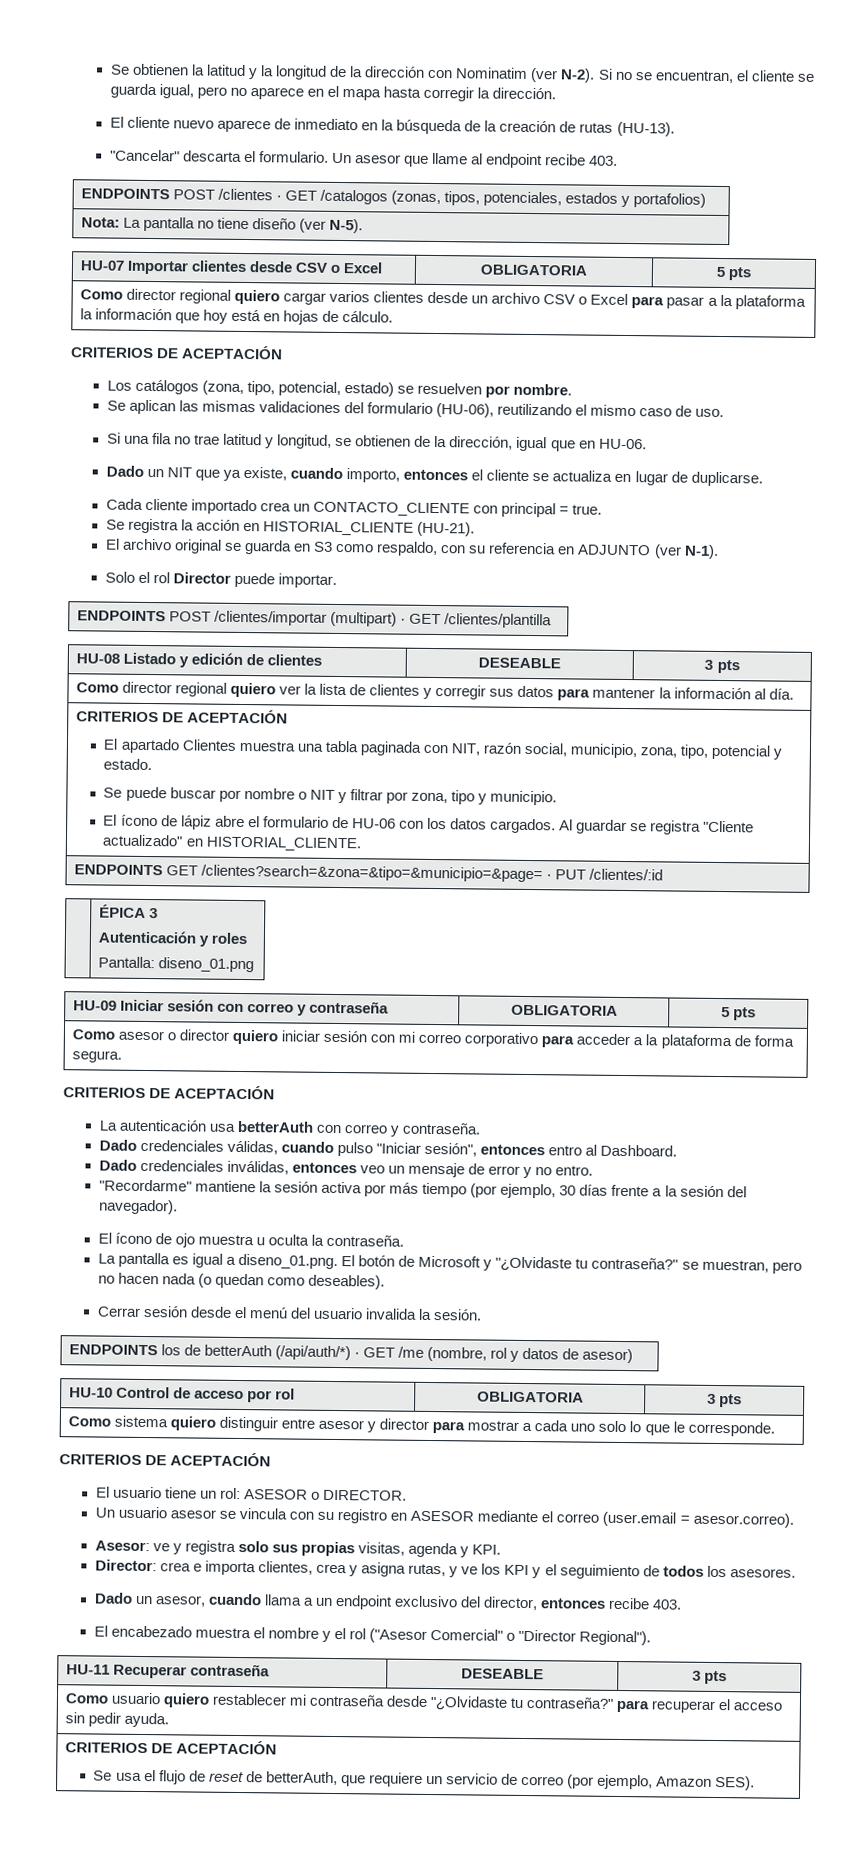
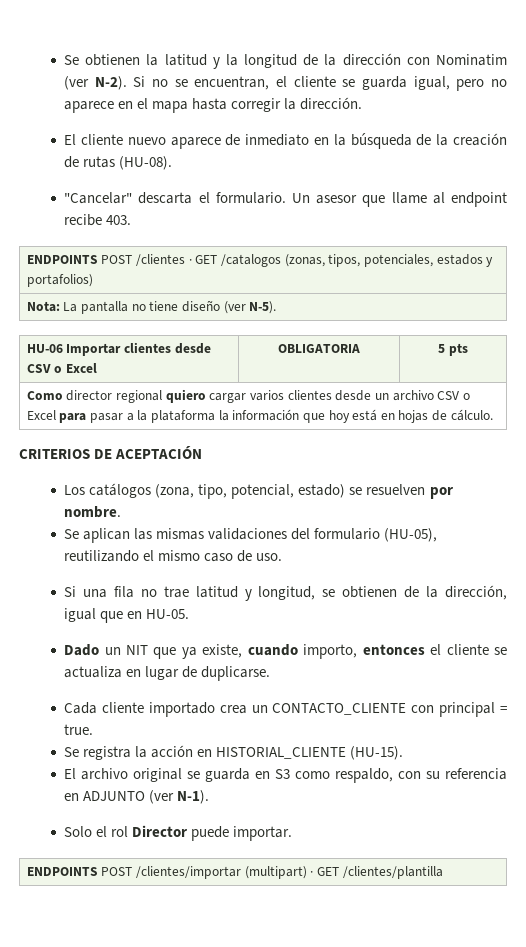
[616,121,675,137] (HU-13). -> [119,156,173,170] (HU-08).
[79,260,125,271] HU-07 -> [26,344,63,353] HU-06
[436,403,495,418] (HU-06), -> [384,528,438,542] (HU-05),
[598,438,647,450] HU-06. -> [146,609,190,619] HU-05.
[417,521,476,537] (HU-21). -> [350,746,404,760] (HU-15).
[75,652,323,668] [478,657,561,669] [704,659,740,674] [75,681,794,701] [75,709,288,724] [103,738,783,760] [103,758,153,771] [103,786,558,806] [103,814,755,835] [102,834,361,852] [73,864,664,883] [98,904,158,919] [97,930,247,947] [97,956,254,973] [72,999,390,1016] [510,1004,618,1016] [720,1007,757,1021] [71,1029,794,1050] [71,1050,122,1063] [63,1085,276,1100] [98,1119,482,1137] [98,1139,678,1157] [98,1159,594,1179] [98,1179,747,1199] [98,1199,178,1215] [97,1232,405,1248] [97,1252,802,1274] [97,1272,386,1290] [96,1305,483,1321] [68,1344,634,1364] [68,1386,296,1403] [476,1391,584,1403] [706,1393,743,1408] [67,1415,775,1437] [59,1452,272,1467] [95,1486,408,1501] [94,1506,794,1528] [94,1540,502,1558] [94,1559,796,1580] [93,1592,683,1611] [93,1625,652,1646] [65,1663,270,1679] [461,1668,544,1680] [691,1670,728,1685] [64,1692,783,1714] [64,1712,169,1728] [64,1740,277,1755] [93,1770,756,1791] // HU-08 Listado y edición de clientes | DESEABLE | 3 pts // Como director regional quiero ver la lista de clientes y corregir sus datos para mantener la información al día. // CRITERIOS DE ACEPTACIÓN // El apartado Clientes muestra una tabla paginada con NIT, razón social, municipio, zona, tipo, potencial y estado. // Se puede buscar por nombre o NIT y filtrar por zona, tipo y municipio. // El ícono de lápiz abre el formulario de HU-06 con los datos cargados. Al guardar se registra "Cliente actualizado" en HISTORIAL_CLIENTE. // ENDPOINTS GET /clientes?search=&zona=&tipo=&municipio=&page= · PUT /clientes/:id // | ÉPICA 3 // Autenticación y roles // Pantalla: diseno_01.png // HU-09 Iniciar sesión con correo y contraseña | OBLIGATORIA | 5 pts // Como asesor o director quiero iniciar sesión con mi correo corporativo para acceder a la plataforma de forma segura. // CRITERIOS DE ACEPTACIÓN // La autenticación usa betterAuth con correo y contraseña. // Dado credenciales válidas, cuando pulso "Iniciar sesión", entonces entro al Dashboard. // Dado credenciales inválidas, entonces veo un mensaje de error y no entro. // "Recordarme" mantiene la sesión activa por más tiempo (por ejemplo, 30 días frente a la sesión del navegador). // El ícono de ojo muestra u oculta la contraseña. // La pantalla es igual a diseno_01.png. El botón de Microsoft y "¿Olvidaste tu contraseña?" se muestran, pero no hacen nada (o quedan como deseables). // Cerrar sesión desde el menú del usuario invalida la sesión. // ENDPOINTS los de betterAuth (/api/auth/*) · GET /me (nombre, rol y datos de asesor) // HU-10 Control de acceso por rol | OBLIGATORIA | 3 pts // Como sistema quiero distinguir entre asesor y director para mostrar a cada uno solo lo que le corresponde. // CRITERIOS DE ACEPTACIÓN // El usuario tiene un rol: ASESOR o DIRECTOR. // Un usuario asesor se vincula con su registro en ASESOR mediante el correo (user.email = asesor.correo). // Asesor: ve y registra solo sus propias visitas, agenda y KPI. // Director: crea e importa clientes, crea y asigna rutas, y ve los KPI y el seguimiento de todos los asesores. // Dado un asesor, cuando llama a un endpoint exclusivo del director, entonces recibe 403. // El encabezado muestra el nombre y el rol ("Asesor Comercial" o "Director Regional"). // HU-11 Recuperar contraseña | DESEABLE | 3 pts // Como usuario quiero restablecer mi contraseña desde "¿Olvidaste tu contraseña?" para recuperar el acceso sin pedir ayuda. // CRITERIOS DE ACEPTACIÓN // Se usa el flujo de reset de betterAuth, que requiere un servicio de correo (por ejemplo, Amazon SES). -> (443, 872) none

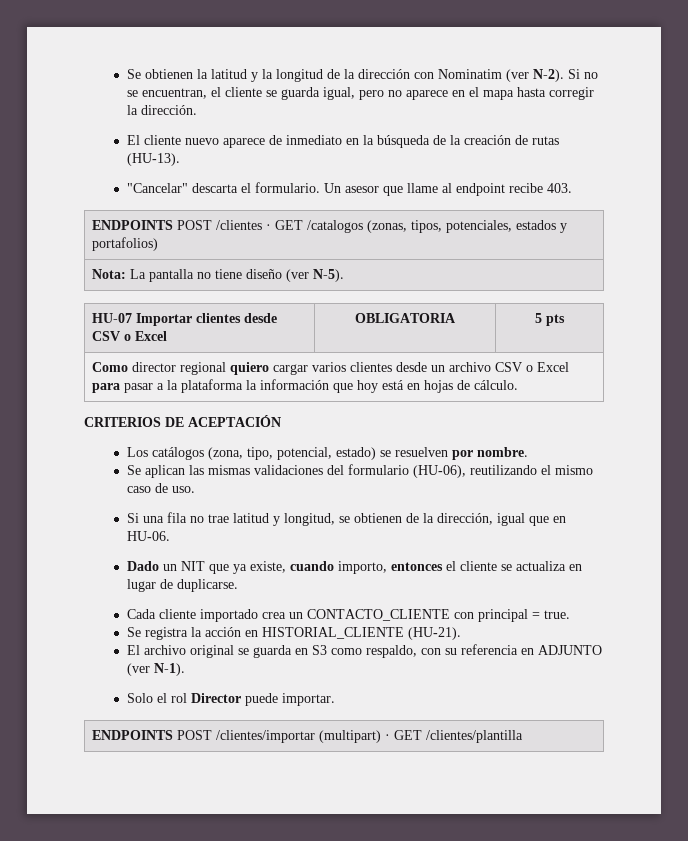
[119,156,173,170] (HU-08). -> [126,153,180,166] (HU-13).
[26,344,63,353] HU-06 -> [92,313,133,323] HU-07
[384,528,438,542] (HU-05), -> [412,465,466,478] (HU-06),
[146,609,190,619] HU-05. -> [126,531,170,541] HU-06.
[350,746,404,760] (HU-15). -> [407,627,461,640] (HU-21).

